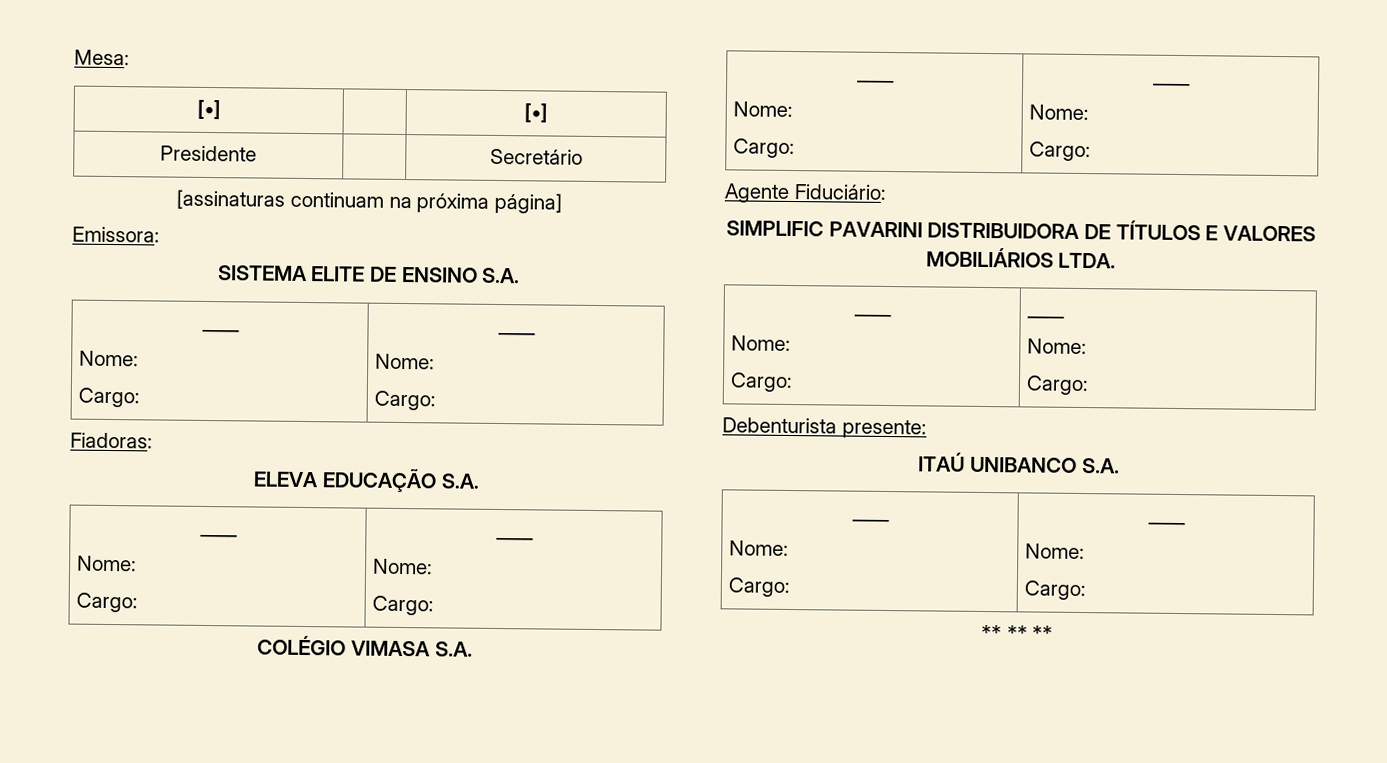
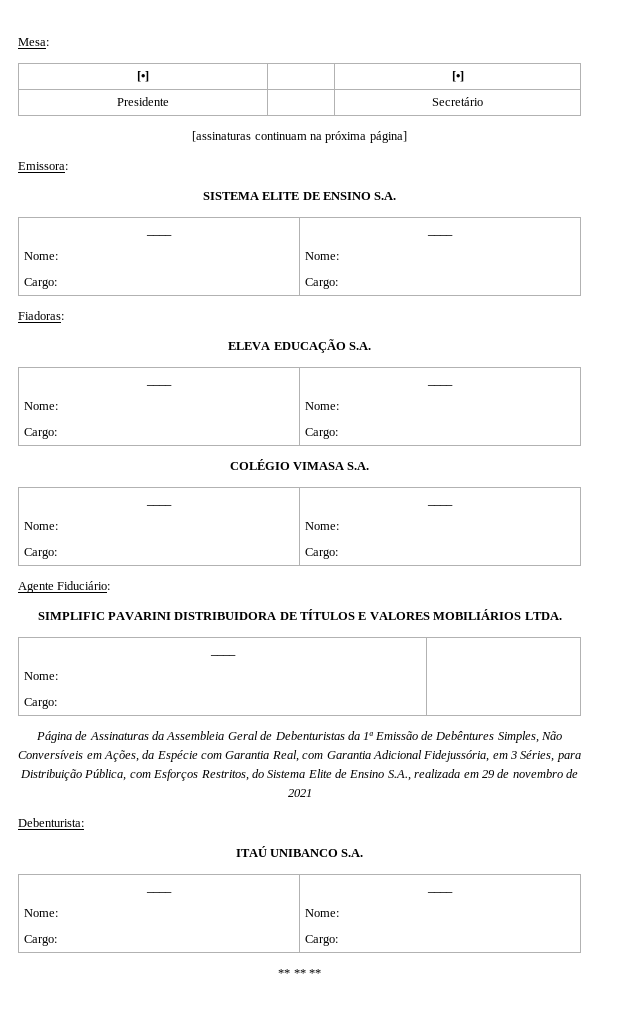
[1027,316,1066,319] [1027,338,1088,355] [1026,375,1090,396] [722,417,927,439] ____ // Nome: // Cargo: // Debenturista presente: -> [35,731,563,743] [18,750,581,762] [20,769,578,781] [287,789,312,797] [18,818,84,827] // Página de Assinaturas da Assembleia Geral de Debenturistas da 1ª Emissão de Debêntures Simples, Não Conversíveis em Ações, da Espécie com Garantia Real, com Garantia Adicional Fidejussória, em 3 Séries, para Distribuição Pública, com Esforços Restritos, do Sistema Elite de Ensino S.A., realizada em 29 de novembro de 2021 // Debenturista:

